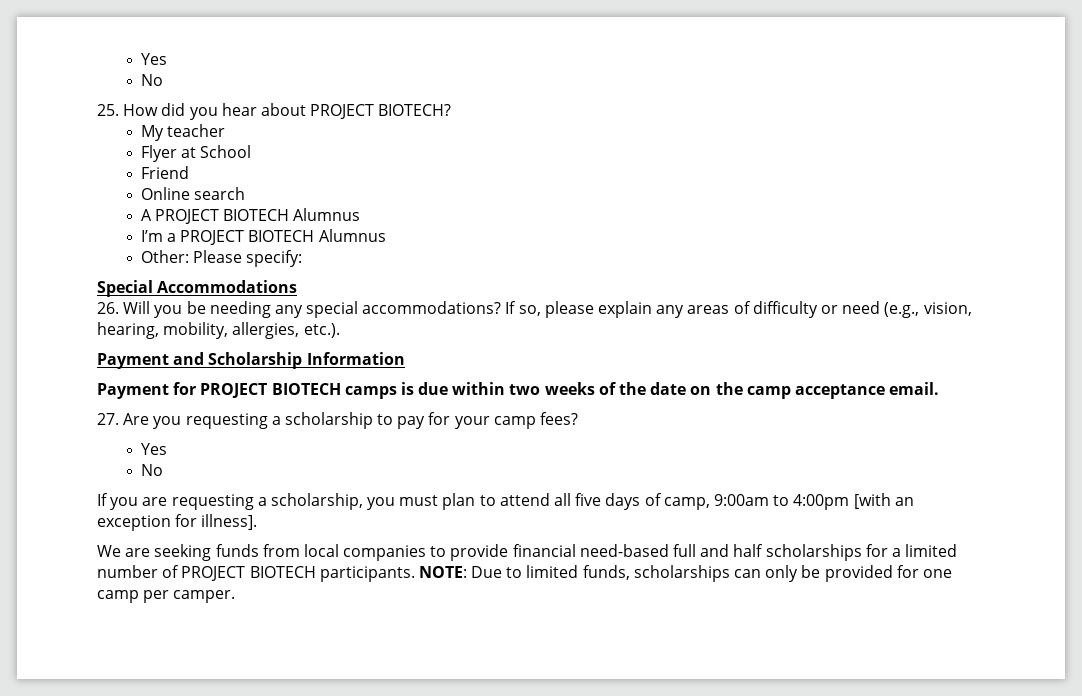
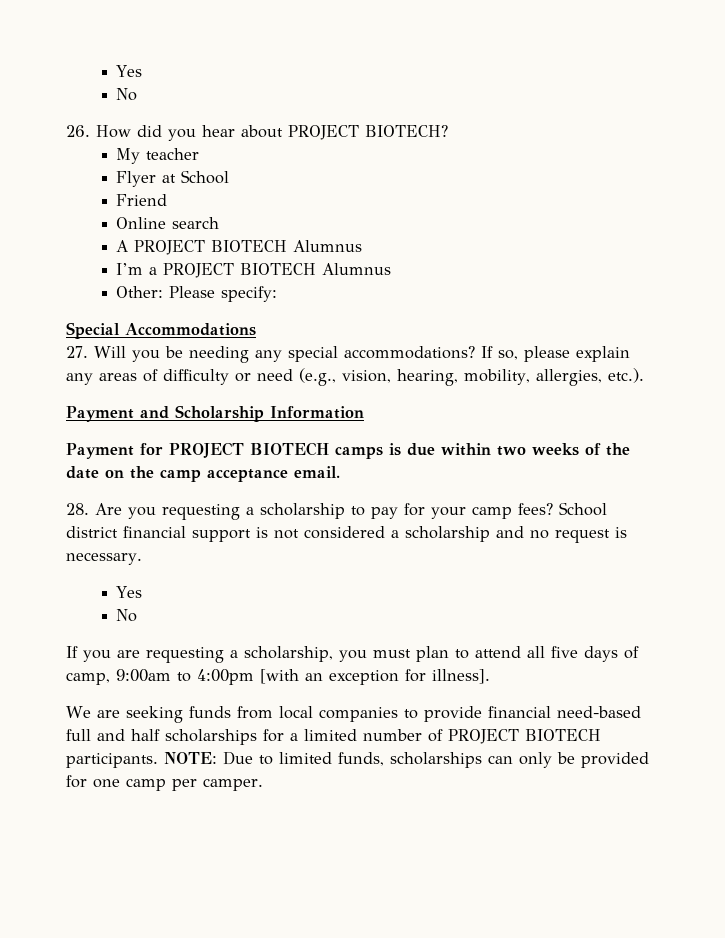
[140,53,167,65] [140,74,163,86] [97,104,119,116] Yes // No // 25. -> [116,65,143,77] [116,88,138,101] [66,125,90,137] Yes // No // 26.
[97,302,119,314] 26. -> [66,346,88,358] 27.
[97,413,119,425] 27. -> [66,503,89,515] 28.
(579, 418) none -> [559,502,607,516] [66,526,627,543] [66,552,142,565] School district financial support is not considered a scholarship and no request is necessary.

